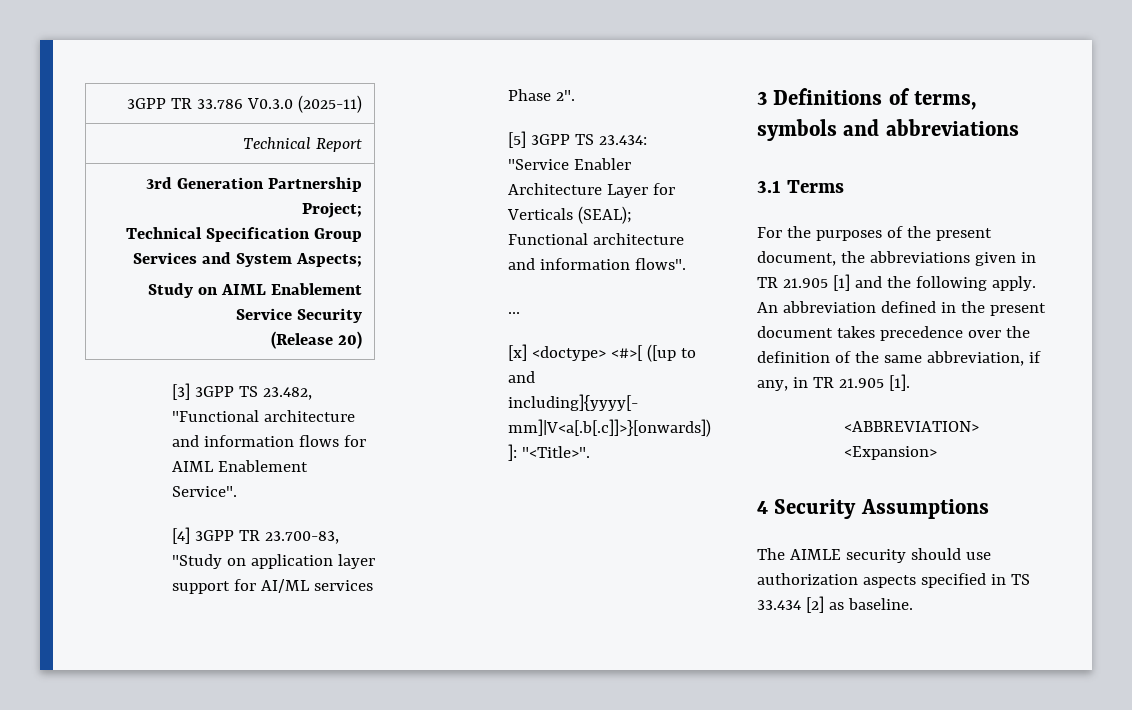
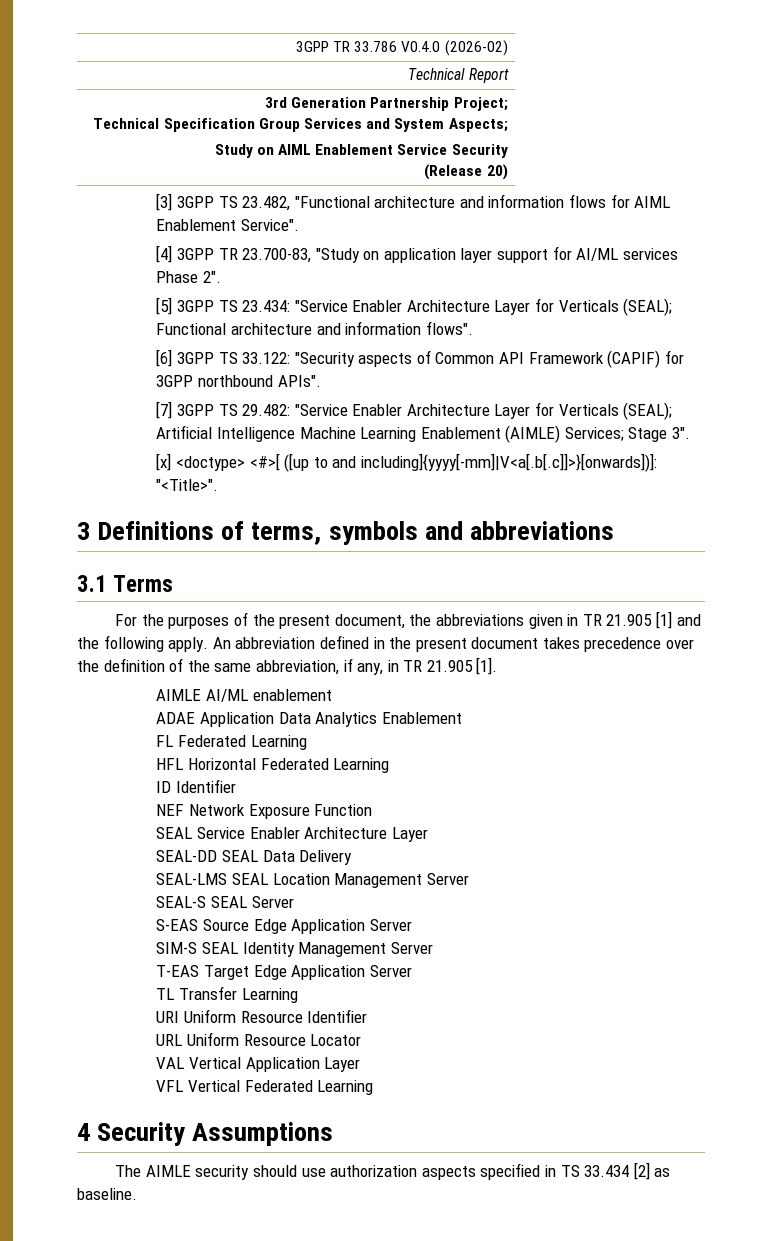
[247,95,363,113] V0.3.0 (2025-11) -> [401,40,508,56] V0.4.0 (2026-02)
[508,312,520,314] … -> [156,349,684,368] [156,375,321,387] [156,401,673,420] [156,425,691,443] [6] 3GPP TS 33.122: "Security aspects of Common API Framework (CAPIF) for 3GPP northbound APIs". // [7] 3GPP TS 29.482: "Service Enabler Architecture Layer for Verticals (SEAL); Artificial Intelligence Machine Learning Enablement (AIMLE) Services; Stage 3".
[844,421,979,432] [844,446,937,460] <ABBREVIATION> <Expansion> -> [156,689,332,702] [156,712,462,727] [156,735,307,750] [156,758,390,773] [156,779,236,793] [156,804,373,819] [156,827,428,842] [156,850,353,865] [156,873,469,888] [156,896,294,908] [156,919,412,934] [156,942,433,957] [156,965,412,980] [156,986,298,1003] [156,1009,368,1023] [156,1032,362,1046] [156,1057,361,1072] [156,1080,374,1095] AIMLE AI/ML enablement // ADAE Application Data Analytics Enablement // FL Federated Learning // HFL Horizontal Federated Learning // ID Identifier // NEF Network Exposure Function // SEAL Service Enabler Architecture Layer // SEAL-DD SEAL Data Delivery // SEAL-LMS SEAL Location Management Server // SEAL-S SEAL Server // S-EAS Source Edge Application Server // SIM-S SEAL Identity Management Server // T-EAS Target Edge Application Server // TL Transfer Learning // URI Uniform Resource Identifier // URL Uniform Resource Locator // VAL Vertical Application Layer // VFL Vertical Federated Learning

